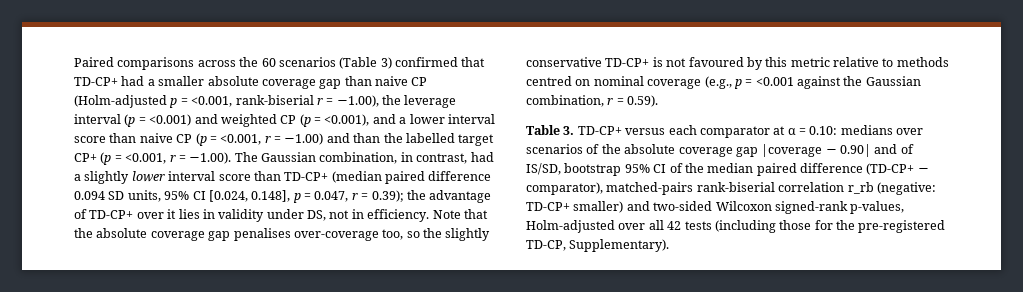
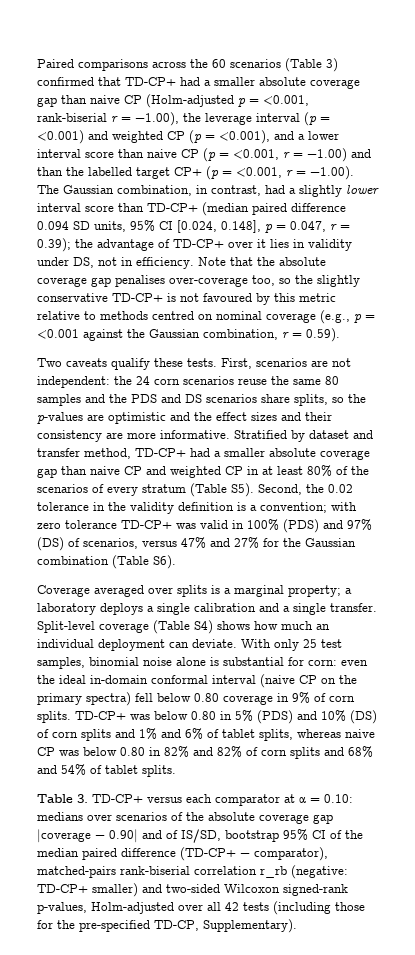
(659, 101) none -> [37,358,351,370] [37,376,339,388] [37,394,366,406] [37,412,332,424] [37,430,373,442] [37,448,370,460] [37,465,369,478] [37,483,353,497] [37,502,357,514] [37,519,372,533] [37,537,356,551] [37,555,176,569] [37,585,352,597] [37,603,377,615] [37,620,330,634] [37,639,342,651] [37,657,368,669] [37,674,357,688] [37,692,355,706] [37,710,377,724] [37,728,375,741] [37,746,373,759] [37,764,176,777] // Two caveats qualify these tests. First, scenarios are not independent: the 24 corn scenarios reuse the same 80 samples and the PDS and DS scenarios share splits, so the p-values are optimistic and the effect sizes and their consistency are more informative. Stratified by dataset and transfer method, TD-CP+ had a smaller absolute coverage gap than naive CP and weighted CP in at least 80% of the scenarios of every stratum (Table S5). Second, the 0.02 tolerance in the validity definition is a convention; with zero tolerance TD-CP+ was valid in 100% (PDS) and 97% (DS) of scenarios, versus 47% and 27% for the Gaussian combination (Table S6). // Coverage averaged over splits is a marginal property; a laboratory deploys a single calibration and a single transfer. Split-level coverage (Table S4) shows how much an individual deployment can deviate. With only 25 test samples, binomial noise alone is substantial for corn: even the ideal in-domain conformal interval (naive CP on the primary spectra) fell below 0.80 coverage in 9% of corn splits. TD-CP+ was below 0.80 in 5% (PDS) and 10% (DS) of corn splits and 1% and 6% of tablet splits, whereas naive CP was below 0.80 in 82% and 82% of corn splits and 68% and 54% of tablet splits.
[858,220,946,233] pre-registered -> [79,920,150,932] pre-specified

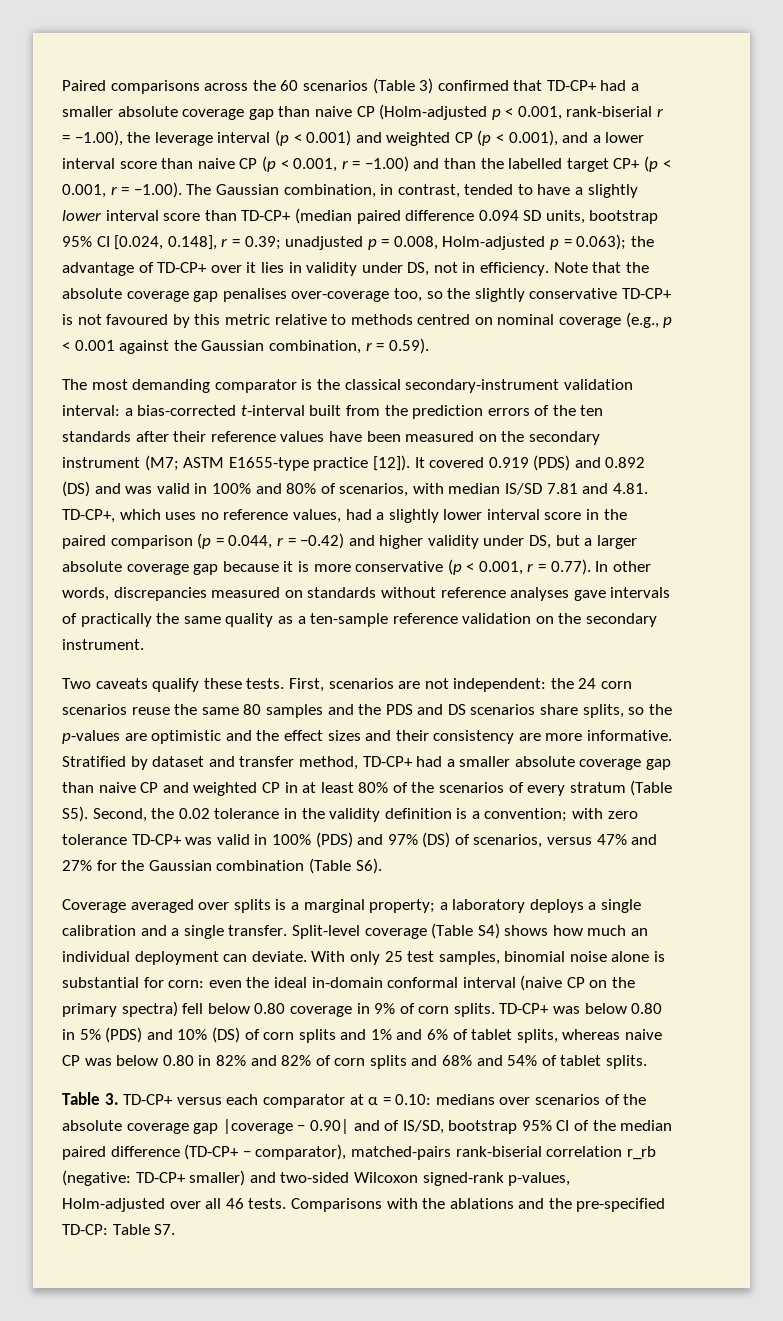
[249,95,309,106] = <0.001, -> [505,106,562,120] < 0.001,
[320,117,330,122] [37,130,84,144] = <0.001) -> [293,130,352,146] < 0.001)
[205,130,270,144] = <0.001), -> [496,130,558,146] < 0.001),
[219,149,279,160] = <0.001, -> [280,158,338,172] < 0.001,
[222,167,282,178] = <0.001, -> [662,160,671,169] [62,184,106,198] < 0.001,
[265,185,285,194] had -> [464,184,571,195] tended to have
(126, 226) none -> [589,210,659,224] bootstrap
[265,221,350,233] [37,238,71,252] p = 0.047, r = 0.39); -> [221,234,627,250] r = 0.39; unadjusted p = 0.008, Holm-adjusted p = 0.063);
[365,315,375,320] [37,329,79,339] = <0.001 -> [62,340,115,351] < 0.001
(340, 335) none -> [62,379,633,393] [62,405,604,419] [62,431,600,445] [62,455,646,471] [62,481,648,497] [62,509,627,523] [62,533,637,549] [62,559,651,575] [62,587,671,601] [62,613,658,627] [62,639,144,650] // The most demanding comparator is the classical secondary-instrument validation interval: a bias-corrected t-interval built from the prediction errors of the ten standards after their reference values have been measured on the secondary instrument (M7; ASTM E1655-type practice [12]). It covered 0.919 (PDS) and 0.892 (DS) and was valid in 100% and 80% of scenarios, with median IS/SD 7.81 and 4.81. TD-CP+, which uses no reference values, had a slightly lower interval score in the paired comparison (p = 0.044, r = −0.42) and higher validity under DS, but a larger absolute coverage gap because it is more conservative (p < 0.001, r = 0.77). In other words, discrepancies measured on standards without reference analyses gave intervals of practically the same quality as a ten-sample reference validation on the secondary instrument.
[225,901,365,915] [37,919,297,933] 42 tests (including those for the pre-specified TD-CP, Supplementary). -> [225,1198,666,1212] [62,1224,176,1235] 46 tests. Comparisons with the ablations and the pre-specified TD-CP: Table S7.

